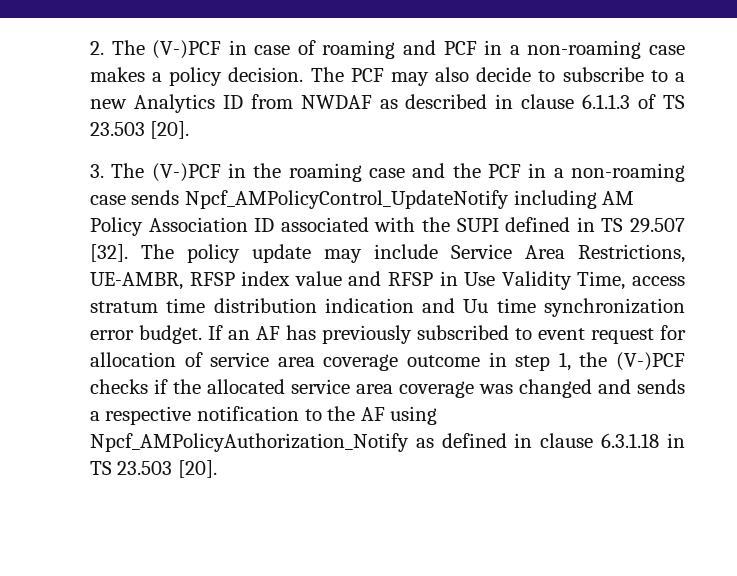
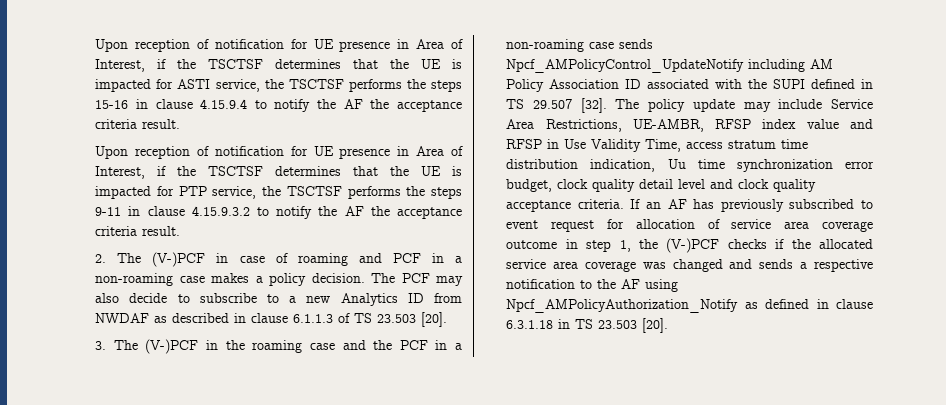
(89, 48) none -> [95,39,463,52] [95,59,462,72] [95,79,462,92] [95,99,462,112] [95,119,181,129] [95,146,463,159] [95,166,462,179] [95,186,462,199] [95,206,462,219] [95,226,181,236] Upon reception of notification for UE presence in Area of Interest, if the TSCTSF determines that the UE is impacted for ASTI service, the TSCTSF performs the steps 15-16 in clause 4.15.9.4 to notify the AF the acceptance criteria result. // Upon reception of notification for UE presence in Area of Interest, if the TSCTSF determines that the UE is impacted for PTP service, the TSCTSF performs the steps 9-11 in clause 4.15.9.3.2 to notify the AF the acceptance criteria result. //
[324,298,456,313] indication and -> [590,159,656,172] indication,
[138,325,202,344] budget. -> [506,179,817,192] [506,199,624,212] budget, clock quality detail level and clock quality acceptance criteria.

